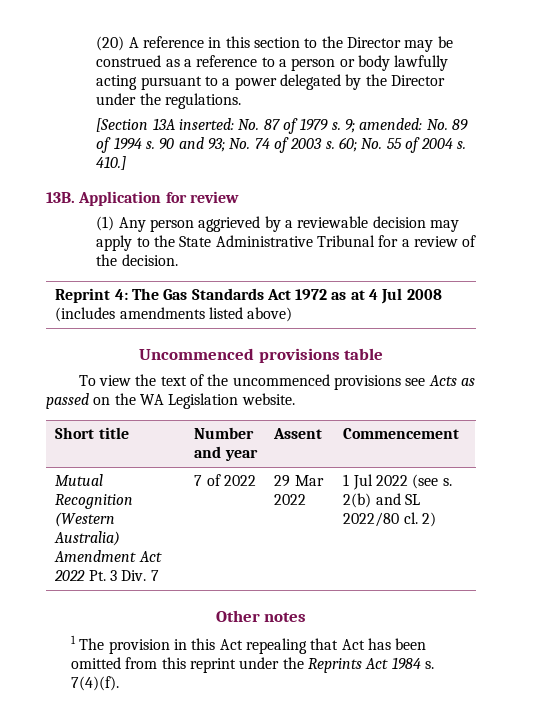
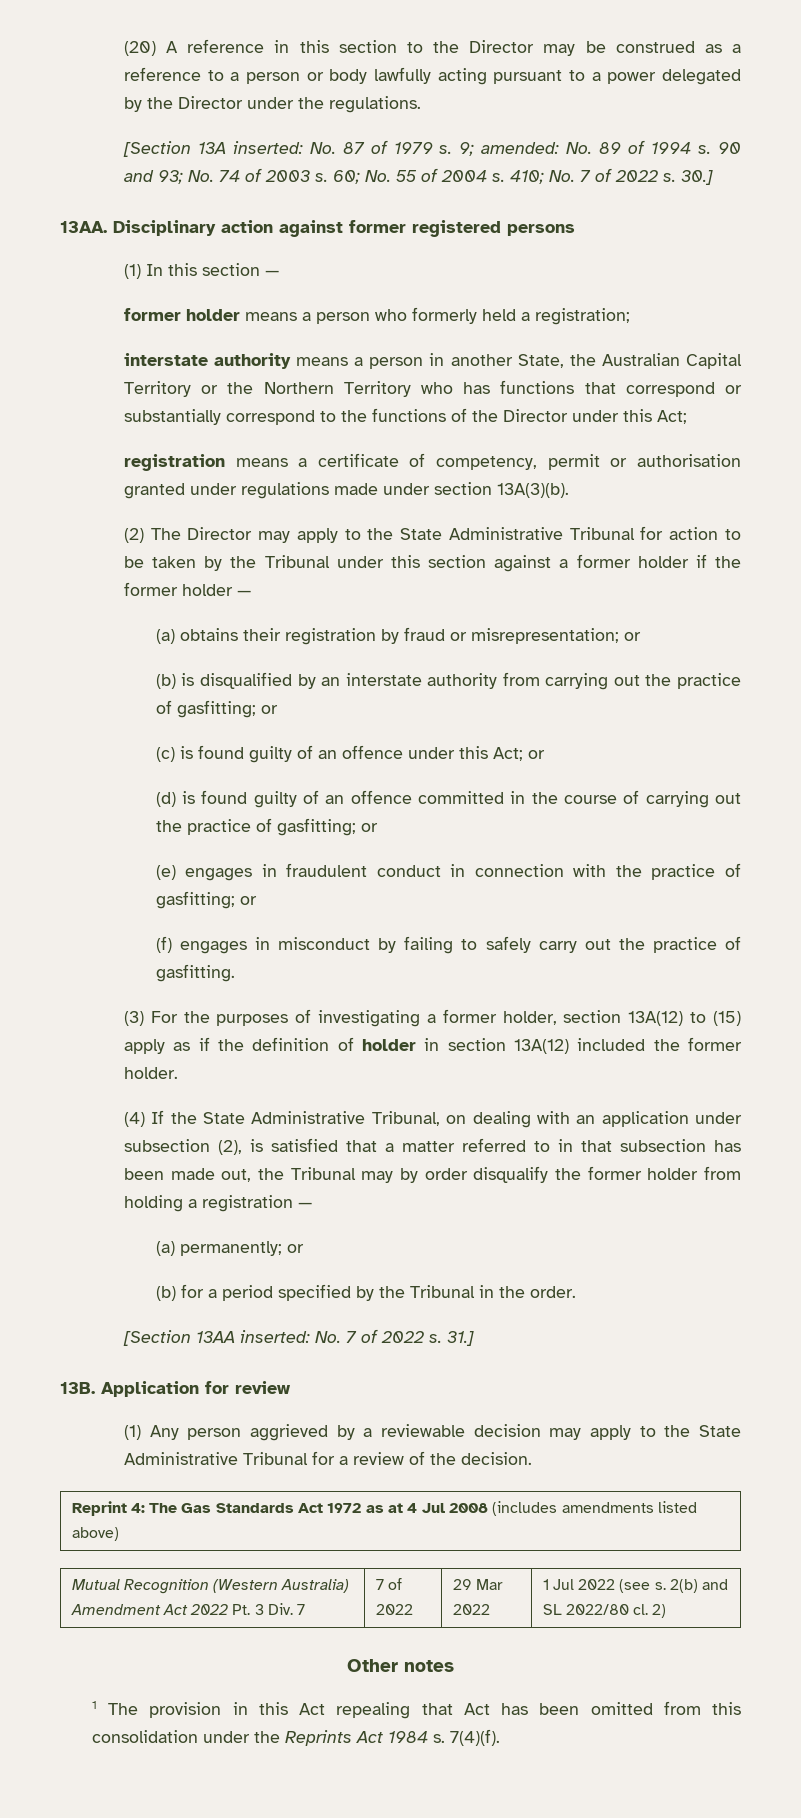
[96,156,127,170] 410.] -> [509,168,713,185] [60,220,575,237] [123,263,279,279] [123,307,630,325] [123,353,742,369] [123,380,743,397] [123,408,687,425] [123,453,742,471] [123,482,569,499] [123,526,741,543] [123,554,741,572] [123,582,251,596] [155,627,641,645] [155,672,741,690] [155,700,278,718] [155,745,545,763] [155,790,741,808] [155,818,378,836] [155,863,742,881] [155,891,257,909] [155,936,741,954] [155,964,235,982] [123,1009,742,1027] [123,1037,743,1054] [123,1067,178,1079] [123,1110,743,1128] [123,1138,741,1155] [123,1166,742,1183] [123,1195,312,1212] [155,1241,304,1256] [155,1284,576,1301] [122,1329,474,1346] 410; No. 7 of 2022 s. 30.] // 13AA. Disciplinary action against former registered persons // (1) In this section — // former holder means a person who formerly held a registration; // interstate authority means a person in another State, the Australian Capital Territory or the Northern Territory who has functions that correspond or substantially correspond to the functions of the Director under this Act; // registration means a certificate of competency, permit or authorisation granted under regulations made under section 13A(3)(b). // (2) The Director may apply to the State Administrative Tribunal for action to be taken by the Tribunal under this section against a former holder if the former holder — // (a) obtains their registration by fraud or misrepresentation; or // (b) is disqualified by an interstate authority from carrying out the practice of gasfitting; or // (c) is found guilty of an offence under this Act; or // (d) is found guilty of an offence committed in the course of carrying out the practice of gasfitting; or // (e) engages in fraudulent conduct in connection with the practice of gasfitting; or // (f) engages in misconduct by failing to safely carry out the practice of gasfitting. // (3) For the purposes of investigating a former holder, section 13A(12) to (15) apply as if the definition of holder in section 13A(12) included the former holder. // (4) If the State Administrative Tribunal, on dealing with an application under subsection (2), is satisfied that a matter referred to in that subsection has been made out, the Tribunal may by order disqualify the former holder from holding a registration — // (a) permanently; or // (b) for a period specified by the Tribunal in the order. // [Section 13AA inserted: No. 7 of 2022 s. 31.]
[138,348,384,363] [78,374,475,390] [46,393,295,409] [55,427,129,439] [194,427,255,439] [194,446,258,461] [273,428,323,439] [343,428,460,439] // Uncommenced provisions table // To view the text of the uncommenced provisions see Acts as passed on the WA Legislation website. // Short title | Number and year | Assent | Commencement -> (119, 1534) none
[190,658,237,673] reprint -> [91,1730,198,1743] consolidation

